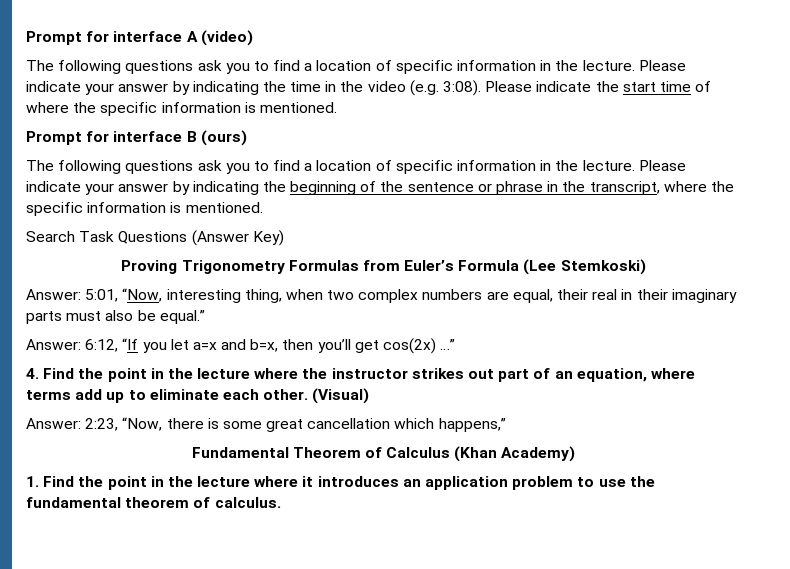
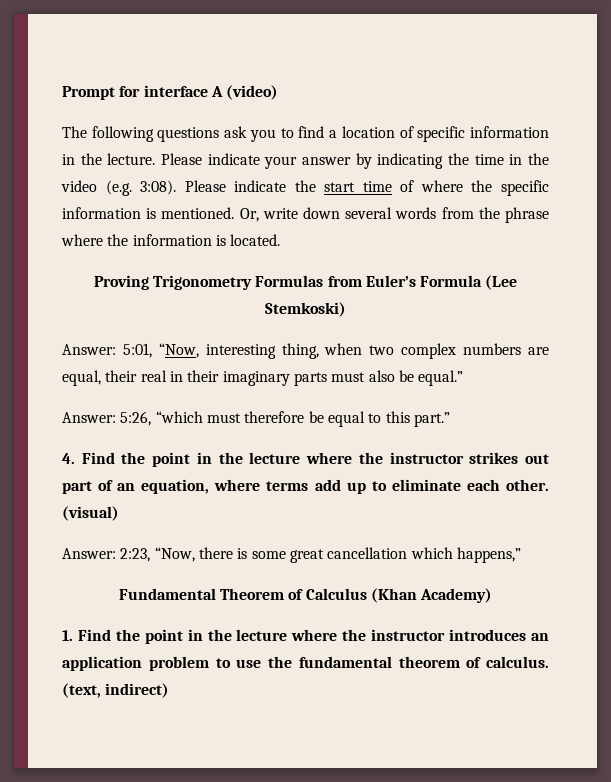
[26,130,247,146] [26,160,686,174] [26,181,734,195] [26,202,263,216] [26,230,284,246] // Prompt for interface B (ours) // The following questions ask you to find a location of specific information in the lecture. Please indicate your answer by indicating the beginning of the sentence or phrase in the transcript, where the specific information is mentioned. // Search Task Questions (Answer Key) -> [239,207,549,223] [61,234,281,246] Or, write down several words from the phrase where the information is located.
[85,338,456,354] 6:12, “If you let a=x and b=x, then you’ll get cos(2x) …” -> [120,411,450,427] 5:26, “which must therefore be equal to this part.”
[312,388,370,404] (Visual) -> [62,506,119,521] (visual)
[302,476,314,487] it -> [342,629,446,641] the instructor
(281, 502) none -> [62,683,170,698] (text, indirect)

